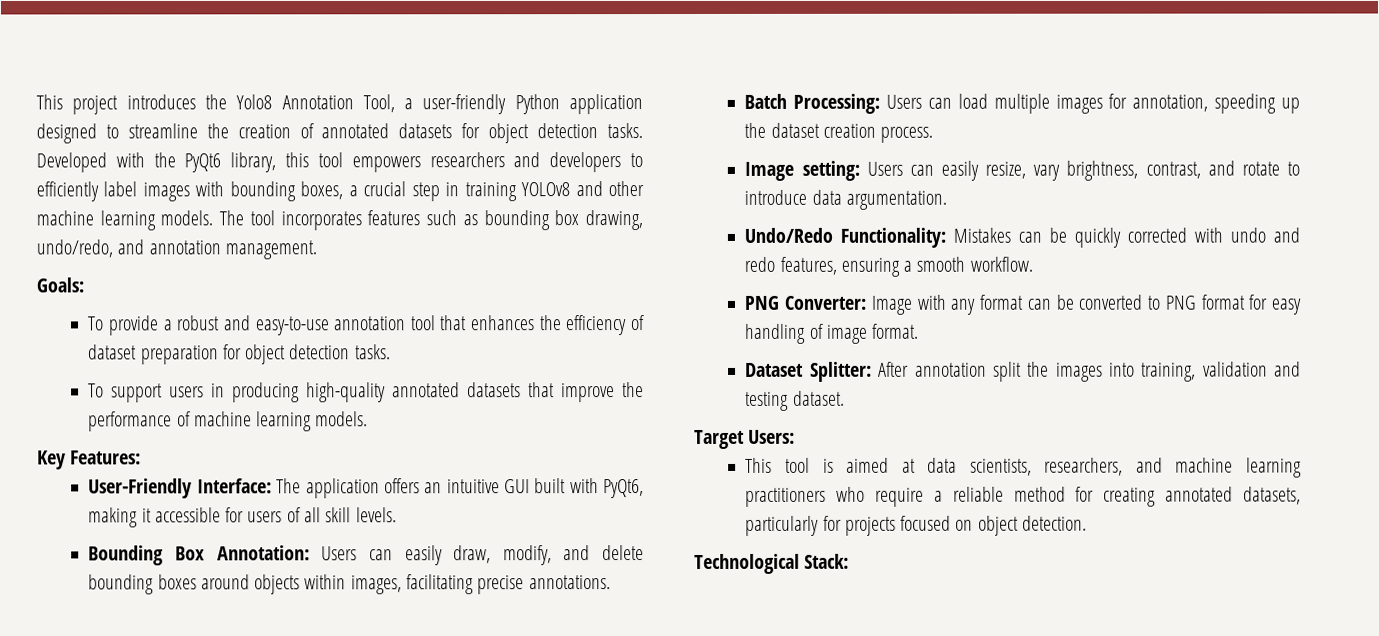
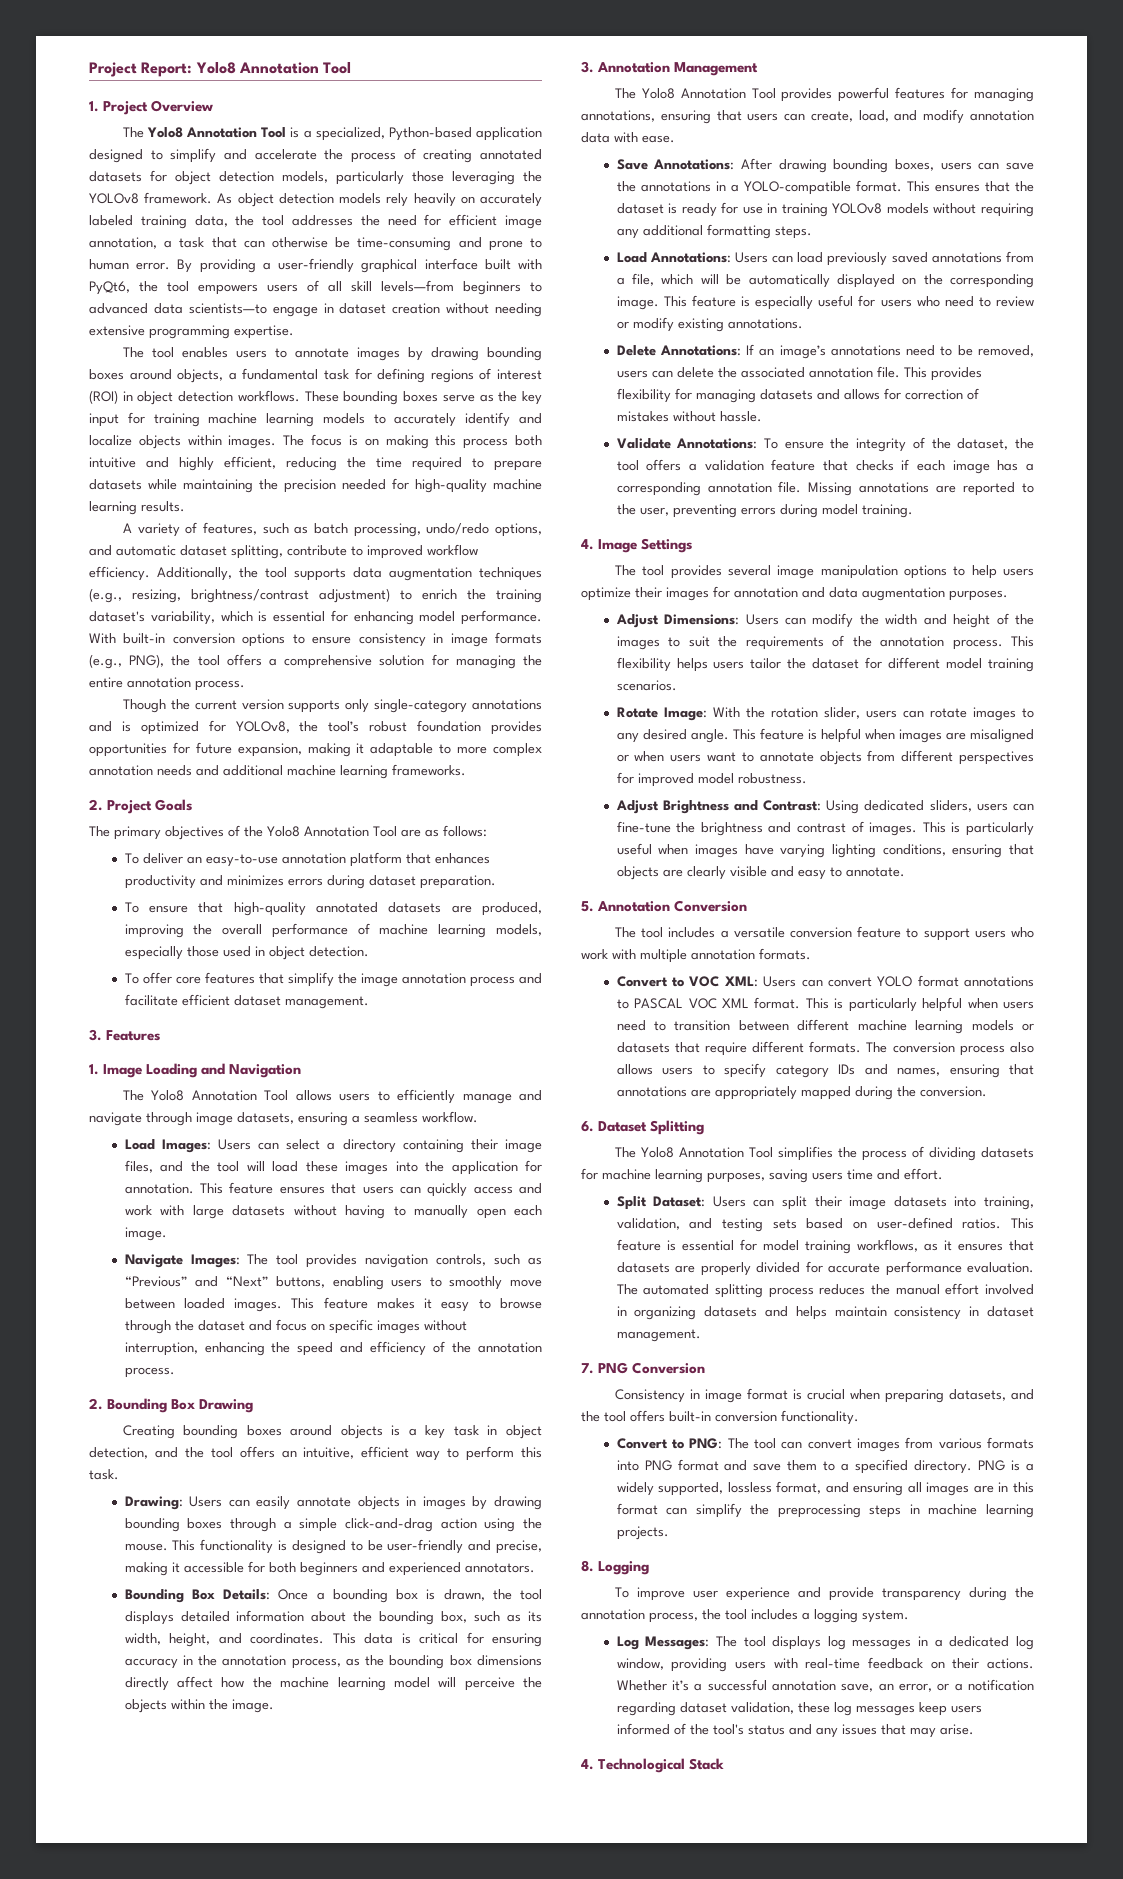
[36,94,644,115] [36,123,314,144] This project introduces the Yolo8 Annotation Tool, a user-friendly Python application designed to streamline the creation of -> [89,62,352,77] [89,100,214,115] [122,127,542,141] [89,148,473,163] Project Report: Yolo8 Annotation Tool // 1. Project Overview // The Yolo8 Annotation Tool is a specialized, Python-based application designed to simplify and accelerate the process of creating
[607,123,644,139] [36,152,643,173] [36,181,644,202] [36,210,644,231] [36,239,317,260] [36,277,84,293] [87,315,251,336] tasks. Developed with the PyQt6 library, this tool empowers researchers and developers to efficiently label images with bounding boxes, a crucial step in training YOLOv8 and other machine learning models. The tool incorporates features such as bounding box drawing, undo/redo, and annotation management. // Goals: // To provide a robust and -> [282,171,542,185] [89,192,542,207] [89,214,542,229] [89,237,542,251] [89,258,542,273] [89,280,542,295] [89,303,542,317] [89,325,294,339] [122,347,542,361] [89,368,543,383] [89,390,543,405] [89,412,542,427] [89,434,542,449] [89,456,542,471] [89,478,542,493] [89,501,185,515] [122,522,542,537] [89,544,478,559] [89,566,542,581] [89,588,542,603] [89,610,542,625] [89,632,543,647] [89,654,542,669] [89,677,245,691] [122,699,542,713] [89,720,542,735] [89,742,543,757] [89,764,466,779] [89,799,193,814] [89,825,487,840] [124,853,202,864] models, particularly those leveraging the YOLOv8 framework. As object detection models rely heavily on accurately labeled training data, the tool addresses the need for efficient image annotation, a task that can otherwise be time-consuming and prone to human error. By providing a user-friendly graphical interface built with PyQt6, the tool empowers users of all skill levels—from beginners to advanced data scientists—to engage in dataset creation without needing extensive programming expertise. // The tool enables users to annotate images by drawing bounding boxes around objects, a fundamental task for defining regions of interest (ROI) in object detection workflows. These bounding boxes serve as the key input for training machine learning models to accurately identify and localize objects within images. The focus is on making this process both intuitive and highly efficient, reducing the time required to prepare datasets while maintaining the precision needed for high-quality machine learning results. // A variety of features, such as batch processing, undo/redo options, and automatic dataset splitting, contribute to improved workflow efficiency. Additionally, the tool supports data augmentation techniques (e.g., resizing, brightness/contrast adjustment) to enrich the training dataset's variability, which is essential for enhancing model performance. With built-in conversion options to ensure consistency in image formats (e.g., PNG), the tool offers a comprehensive solution for managing the entire annotation process. // Though the current version supports only single-category annotations and is optimized for YOLOv8, the tool’s robust foundation provides opportunities for future expansion, making it adaptable to more complex annotation needs and additional machine learning frameworks. // 2. Project Goals // The primary objectives of the Yolo8 Annotation Tool are as follows: // To deliver an
[409,315,436,331] tool -> [349,852,402,867] platform
[538,315,645,336] [88,344,391,365] [88,382,644,403] [88,411,369,432] [37,450,142,470] [88,478,645,499] [88,507,397,528] [88,545,644,566] [88,574,611,595] [744,93,1300,114] [744,122,934,143] [744,160,1301,181] [744,189,947,210] [744,227,1300,248] [744,256,1033,277] [744,294,1301,315] [745,323,920,344] [745,361,1301,382] [745,390,845,411] [694,429,796,449] [745,457,1302,478] [745,486,1301,507] [745,515,1088,536] [694,553,850,574] the efficiency of dataset preparation for object detection tasks. // To support users in producing high-quality annotated datasets that improve the performance of machine learning models. // Key Features: // User-Friendly Interface: The application offers an intuitive GUI built with PyQt6, making it accessible for users of all skill levels. // Bounding Box Annotation: Users can easily draw, modify, and delete bounding boxes around objects within images, facilitating precise annotations. // Batch Processing: Users can load multiple images for annotation, speeding up the dataset creation process. // Image setting: Users can easily resize, vary brightness, contrast, and rotate to introduce data argumentation. // Undo/Redo Functionality: Mistakes can be quickly corrected with undo and redo features, ensuring a smooth workflow. // PNG Converter: Image with any format can be converted to PNG format for easy handling of image format. // Dataset Splitter: After annotation split the images into training, validation and testing dataset. // Target Users: // This tool is aimed at data scientists, researchers, and machine learning practitioners who require a reliable method for creating annotated datasets, particularly for projects focused on object detection. // Technological Stack: -> [124,875,496,889] [124,902,542,916] [124,923,543,938] [124,946,369,960] [124,972,542,987] [124,994,369,1009] [89,1029,161,1041] [89,1063,302,1078] [122,1089,543,1104] [89,1111,478,1126] [124,1139,543,1153] [124,1160,542,1175] [124,1182,543,1197] [124,1205,542,1219] [124,1227,167,1241] [124,1254,542,1268] [124,1276,542,1290] [124,1297,542,1312] [124,1319,467,1334] [124,1341,542,1356] [124,1367,175,1378] [89,1398,254,1413] [122,1425,542,1439] [89,1446,543,1461] [89,1469,119,1480] [124,1496,543,1510] [124,1518,542,1532] [124,1539,543,1554] [124,1561,535,1576] [124,1589,543,1603] [124,1610,542,1625] [124,1632,542,1647] [124,1655,542,1669] [124,1676,543,1691] [124,1699,274,1713] [581,61,759,76] [614,87,1034,102] [581,109,1034,124] [581,132,675,143] [616,158,1034,173] [616,180,1034,195] [616,202,1034,217] [616,224,812,239] [616,251,1034,266] [616,273,1034,288] [616,295,1034,310] [616,317,803,332] [616,344,1034,359] [616,366,982,381] [616,388,979,403] [616,411,762,422] [616,437,1034,452] [616,459,1034,474] [616,481,1034,496] [616,504,913,518] [581,538,693,553] [614,565,1034,579] [581,586,1008,601] [615,613,1034,628] [616,635,1034,650] [616,657,1034,672] [616,680,677,691] [616,707,1034,721] [616,728,1034,743] [616,750,1034,765] [616,772,807,787] [615,800,1034,814] [616,821,1034,836] [616,843,1034,858] [616,866,905,880] [581,900,748,912] [614,926,1034,941] [581,948,811,963] [616,975,1034,987] [616,997,1034,1012] [616,1019,1034,1034] [616,1041,1034,1056] [616,1063,1034,1078] [616,1086,987,1100] [581,1120,705,1135] [614,1146,1034,1161] [581,1168,943,1183] [616,1196,1034,1210] [616,1217,1034,1232] [616,1239,1034,1254] [616,1261,1034,1276] [616,1283,1034,1298] [616,1306,1034,1320] [616,1329,701,1342] [581,1362,706,1374] [614,1388,1034,1403] [581,1410,859,1425] [616,1437,1034,1452] [616,1459,1034,1474] [616,1481,1034,1496] [616,1503,1034,1518] [616,1526,669,1540] [581,1560,650,1575] [614,1587,1034,1601] [581,1609,909,1623] [616,1636,1034,1650] [616,1657,1034,1672] [616,1679,1034,1692] [616,1702,982,1716] [616,1723,974,1738] [581,1758,725,1773] productivity and minimizes errors during dataset preparation. // To ensure that high-quality annotated datasets are produced, improving the overall performance of machine learning models, especially those used in object detection. // To offer core features that simplify the image annotation process and facilitate efficient dataset management. // 3. Features // 1. Image Loading and Navigation // The Yolo8 Annotation Tool allows users to efficiently manage and navigate through image datasets, ensuring a seamless workflow. // Load Images: Users can select a directory containing their image files, and the tool will load these images into the application for annotation. This feature ensures that users can quickly access and work with large datasets without having to manually open each image. // Navigate Images: The tool provides navigation controls, such as “Previous” and “Next” buttons, enabling users to smoothly move between loaded images. This feature makes it easy to browse through the dataset and focus on specific images without interruption, enhancing the speed and efficiency of the annotation process. // 2. Bounding Box Drawing // Creating bounding boxes around objects is a key task in object detection, and the tool offers an intuitive, efficient way to perform this task. // Drawing: Users can easily annotate objects in images by drawing bounding boxes through a simple click-and-drag action using the mouse. This functionality is designed to be user-friendly and precise, making it accessible for both beginners and experienced annotators. // Bounding Box Details: Once a bounding box is drawn, the tool displays detailed information about the bounding box, such as its width, height, and coordinates. This data is critical for ensuring accuracy in the annotation process, as the bounding box dimensions directly affect how the machine learning model will perceive the objects within the image. // 3. Annotation Management // The Yolo8 Annotation Tool provides powerful features for managing annotations, ensuring that users can create, load, and modify annotation data with ease. // Save Annotations: After drawing bounding boxes, users can save the annotations in a YOLO-compatible format. This ensures that the dataset is ready for use in training YOLOv8 models without requiring any additional formatting steps. // Load Annotations: Users can load previously saved annotations from a file, which will be automatically displayed on the corresponding image. This feature is especially useful for users who need to review or modify existing annotations. // Delete Annotations: If an image’s annotations need to be removed, users can delete the associated annotation file. This provides flexibility for managing datasets and allows for correction of mistakes without hassle. // Validate Annotations: To ensure the integrity of the dataset, the tool offers a validation feature that checks if each image has a corresponding annotation file. Missing annotations are reported to the user, preventing errors during model training. // 4. Image Settings // The tool provides several image manipulation options to help users optimize their images for annotation and data augmentation purposes. // Adjust Dimensions: Users can modify the width and height of the images to suit the requirements of the annotation process. This flexibility helps users tailor the dataset for different model training scenarios. // Rotate Image: With the rotation slider, users can rotate images to any desired angle. This feature is helpful when images are misaligned or when users want to annotate objects from different perspectives for improved model robustness. // Adjust Brightness and Contrast: Using dedicated sliders, users can fine-tune the brightness and contrast of images. This is particularly useful when images have varying lighting conditions, ensuring that objects are clearly visible and easy to annotate. // 5. Annotation Conversion // The tool includes a versatile conversion feature to support users who work with multiple annotation formats. // Convert to VOC XML: Users can convert YOLO format annotations to PASCAL VOC XML format. This is particularly helpful when users need to transition between different machine learning models or datasets that require different formats. The conversion process also allows users to specify category IDs and names, ensuring that annotations are appropriately mapped during the conversion. // 6. Dataset Splitting // The Yolo8 Annotation Tool simplifies the process of dividing datasets for machine learning purposes, saving users time and effort. // Split Dataset: Users can split their image datasets into training, validation, and testing sets based on user-defined ratios. This feature is essential for model training workflows, as it ensures that datasets are properly divided for accurate performance evaluation. The automated splitting process reduces the manual effort involved in organizing datasets and helps maintain consistency in dataset management. // 7. PNG Conversion // Consistency in image format is crucial when preparing datasets, and the tool offers built-in conversion functionality. // Convert to PNG: The tool can convert images from various formats into PNG format and save them to a specified directory. PNG is a widely supported, lossless format, and ensuring all images are in this format can simplify the preprocessing steps in machine learning projects. // 8. Logging // To improve user experience and provide transparency during the annotation process, the tool includes a logging system. // Log Messages: The tool displays log messages in a dedicated log window, providing users with real-time feedback on their actions. Whether it’s a successful annotation save, an error, or a notification regarding dataset validation, these log messages keep users informed of the tool's status and any issues that may arise. // 4. Technological Stack

